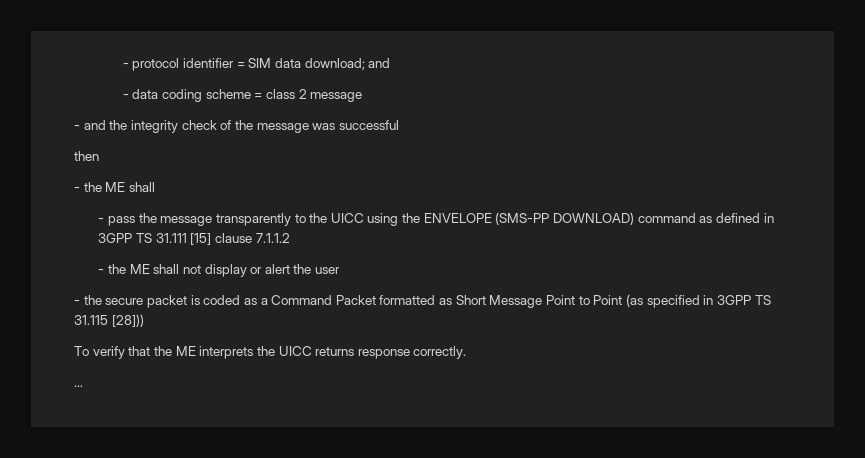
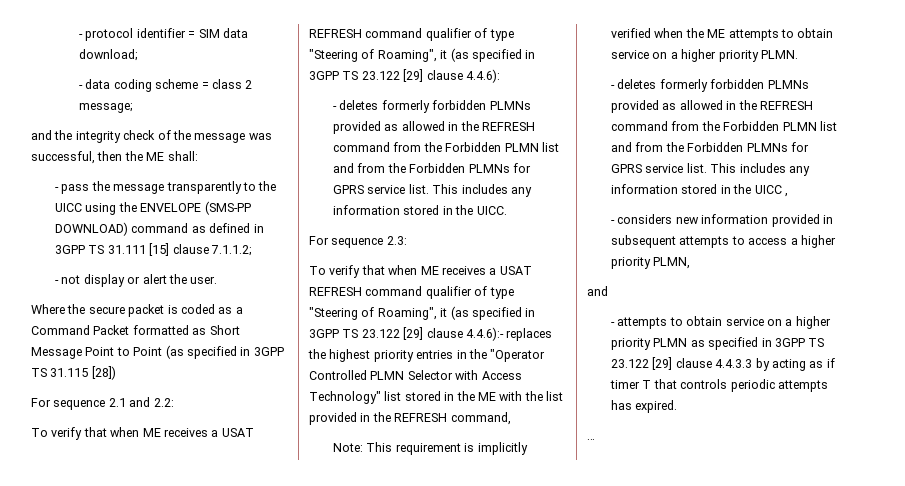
[368,58,391,68] and -> (139, 55) none
[310,92,363,102] [74,125,80,130] message // - -> [79,103,134,113] message; //
[338,120,399,130] successful // -> [31,151,95,164] successful,
[74,182,155,192] // - the ME shall -> [124,151,198,161] the ME shall:
[255,233,290,243] [98,264,180,274] 7.1.1.2 // - the ME shall -> [210,245,252,256] [55,280,60,284] 7.1.1.2; // -
[315,267,341,274] [74,300,80,305] user // - -> [190,276,218,284] [31,304,65,314] user. // Where
[111,314,144,327] [74,346,467,359] [28])) // To verify that the ME interprets the UICC returns response correctly. -> [91,366,116,380] [31,397,174,410] [31,427,254,440] [309,28,514,41] [309,48,536,62] [309,69,500,83] [333,100,531,113] [333,121,535,134] [333,142,559,152] [333,163,531,173] [333,184,532,197] [333,205,507,215] [309,236,407,248] [309,265,532,278] [309,286,514,299] [309,306,536,320] [309,327,553,341] [308,349,546,362] [309,370,522,380] [309,391,563,404] [309,412,511,425] [333,442,528,455] [611,28,834,41] [611,49,798,62] [611,79,809,92] [611,100,813,113] [611,121,837,131] [611,142,809,152] [611,163,810,176] [611,184,788,197] [611,214,833,227] [611,235,836,248] [611,257,691,269] [587,286,608,296] [611,316,831,329] [611,337,825,350] [611,357,835,371] [610,379,828,392] [611,400,678,413] [28]) // For sequence 2.1 and 2.2: // To verify that when ME receives a USAT REFRESH command qualifier of type "Steering of Roaming", it (as specified in 3GPP TS 23.122 [29] clause 4.4.6): // - deletes formerly forbidden PLMNs provided as allowed in the REFRESH command from the Forbidden PLMN list and from the Forbidden PLMNs for GPRS service list. This includes any information stored in the UICC. // For sequence 2.3: // To verify that when ME receives a USAT REFRESH command qualifier of type "Steering of Roaming", it (as specified in 3GPP TS 23.122 [29] clause 4.4.6):- replaces the highest priority entries in the "Operator Controlled PLMN Selector with Access Technology" list stored in the ME with the list provided in the REFRESH command, // Note: This requirement is implicitly verified when the ME attempts to obtain service on a higher priority PLMN. // - deletes formerly forbidden PLMNs provided as allowed in the REFRESH command from the Forbidden PLMN list and from the Forbidden PLMNs for GPRS service list. This includes any information stored in the UICC , // - considers new information provided in subsequent attempts to access a higher priority PLMN, // and // - attempts to obtain service on a higher priority PLMN as specified in 3GPP TS 23.122 [29] clause 4.4.3.3 by acting as if timer T that controls periodic attempts has expired.

